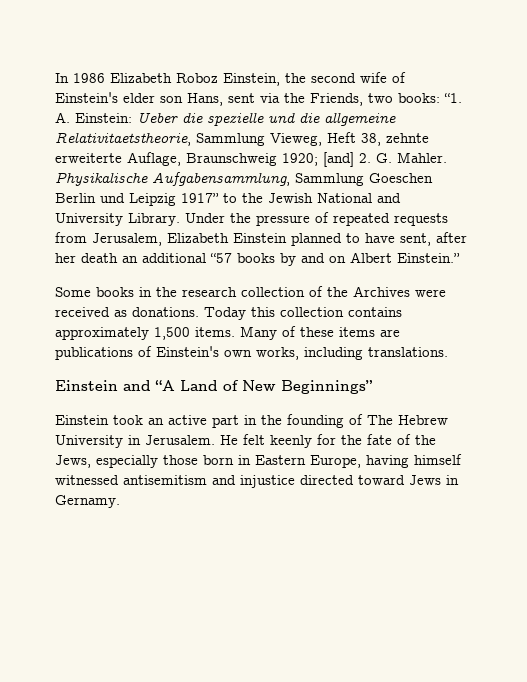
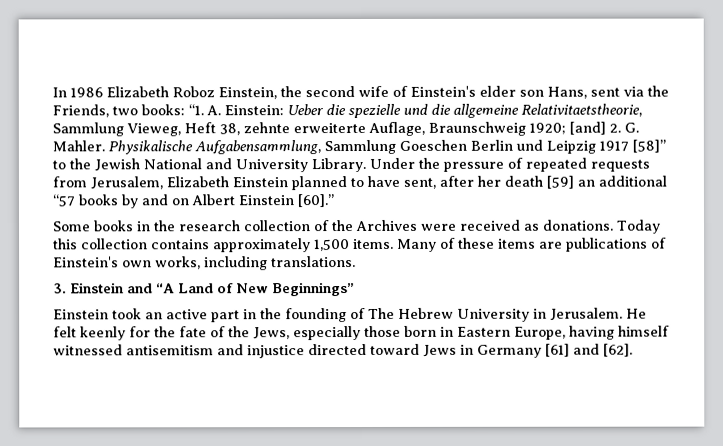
[181,193,219,203] 1917” -> [599,139,666,153] 1917 [58]”
(118, 258) none -> [546,175,574,189] [59]
[397,253,460,263] Einstein.” -> [238,194,334,208] Einstein [60].”
(448, 352) none -> [53,283,67,294] 3.
[55,495,120,508] Gernamy. -> [477,343,633,358] Germany [61] and [62].

